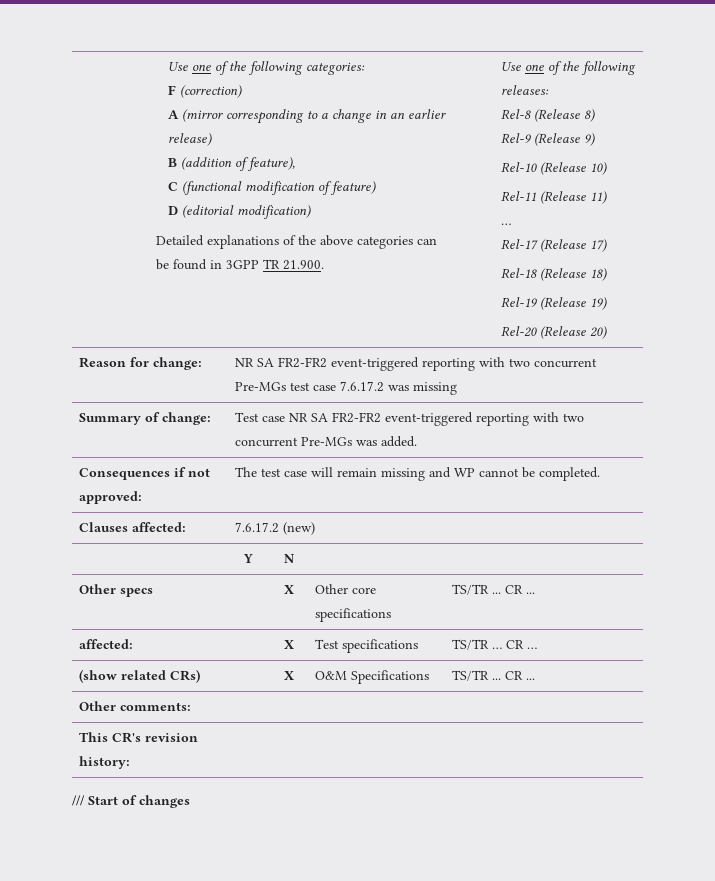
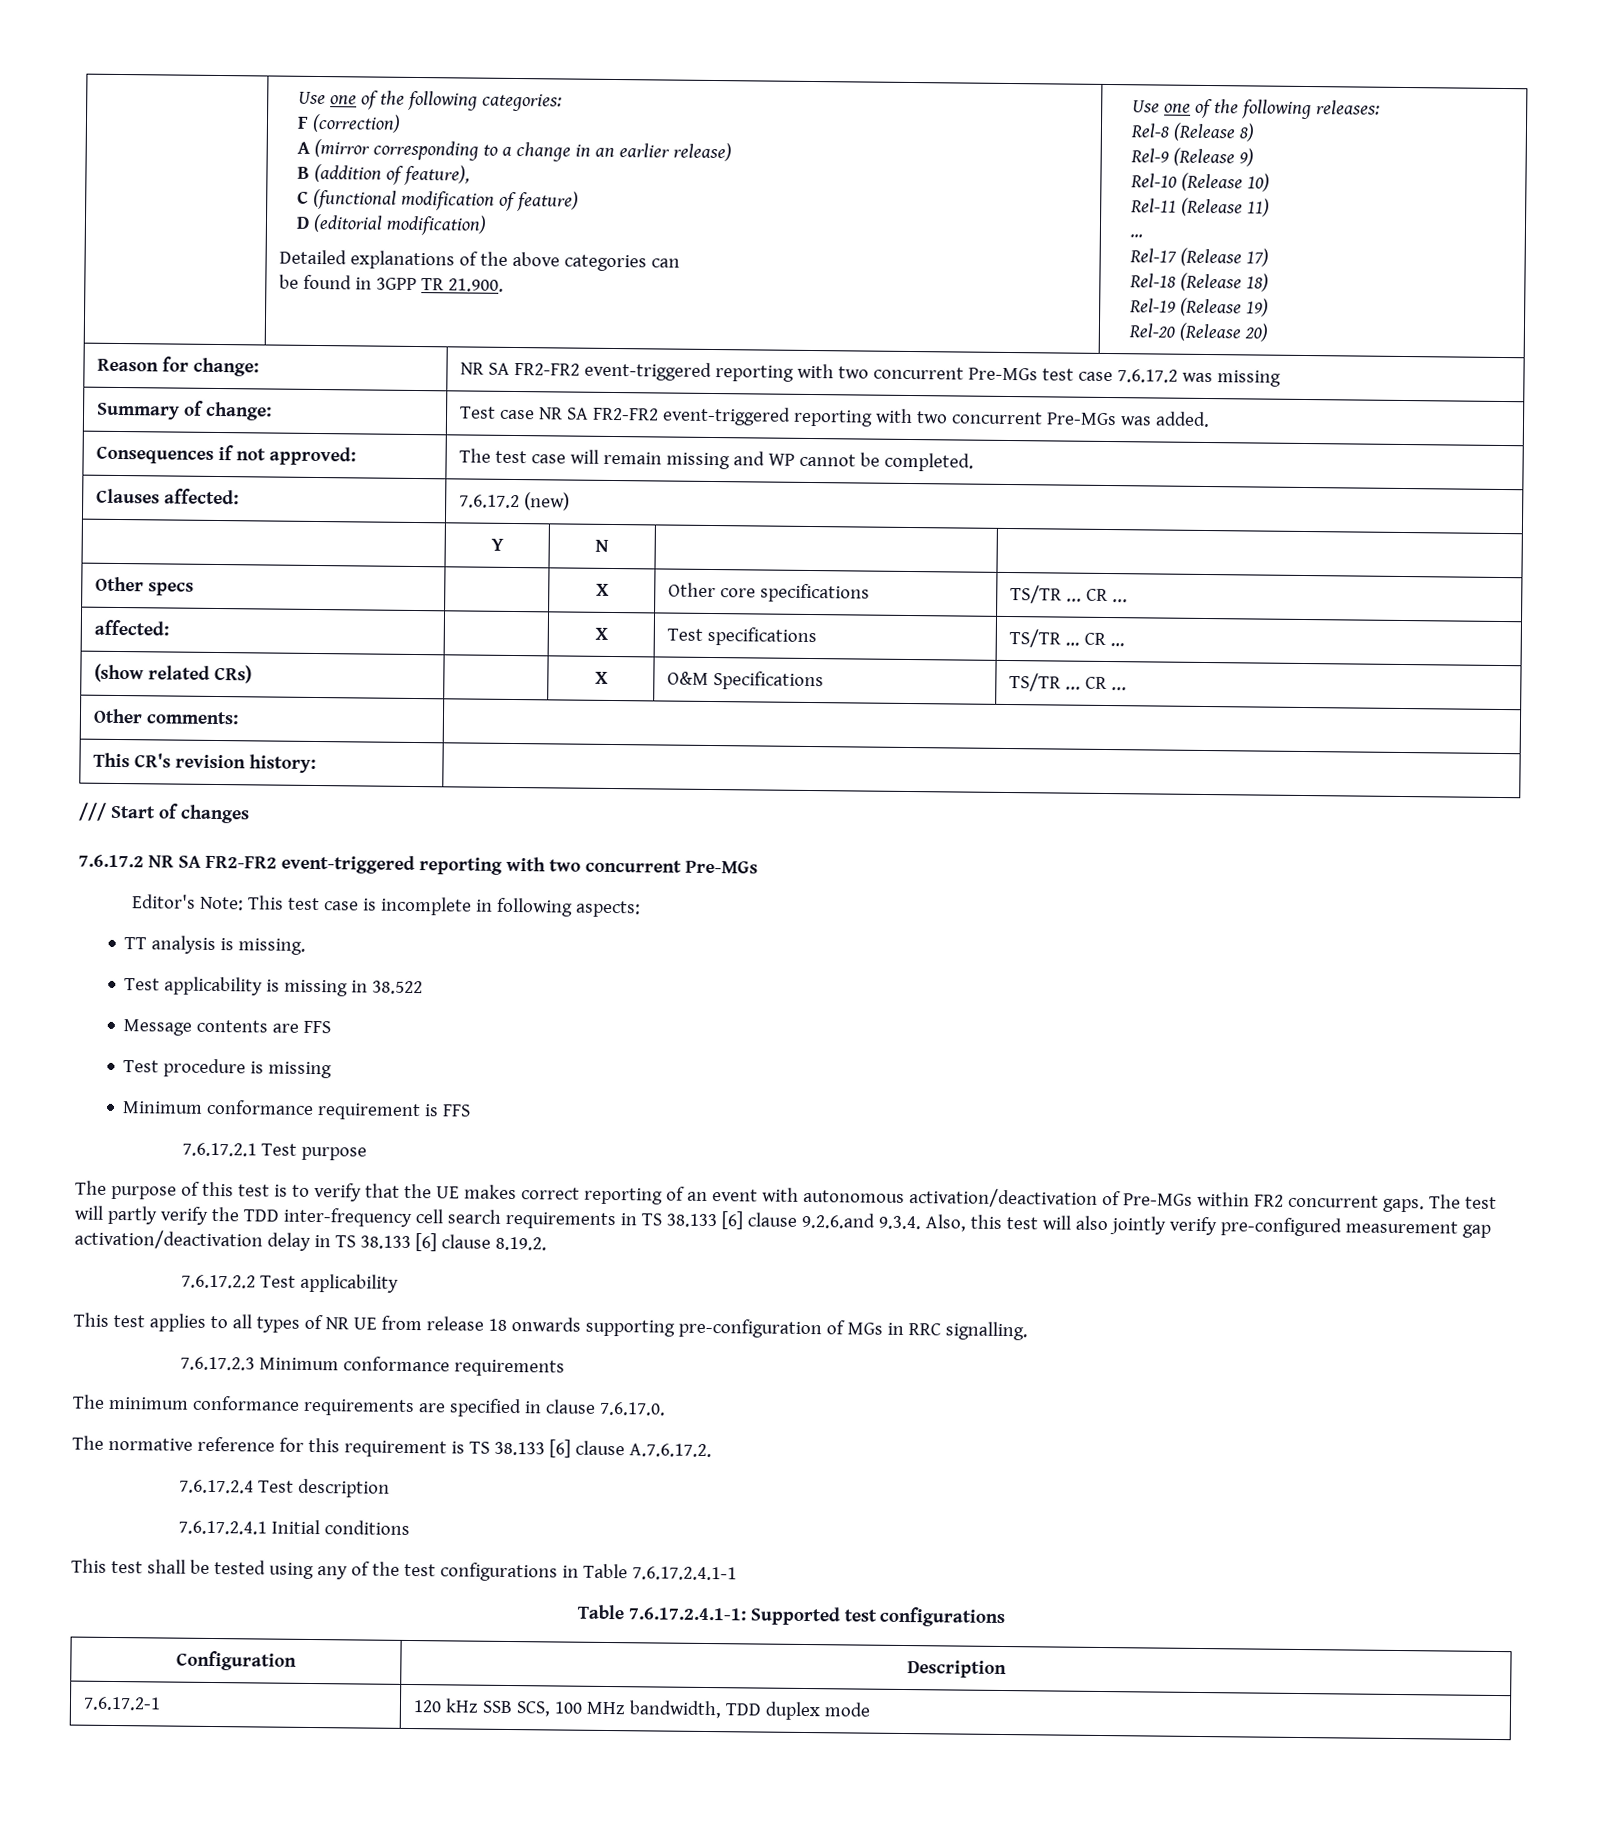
(190, 801) none -> [78,854,758,875] [131,894,641,918] [124,935,307,955] [124,976,424,997] [123,1019,332,1036] [123,1058,333,1079] [122,1099,472,1121] [182,1142,368,1161] [75,1180,1497,1213] [74,1205,1491,1238] [74,1229,547,1252] [181,1273,400,1293] [73,1312,1028,1341] [180,1356,566,1377] [72,1394,666,1418] [72,1435,712,1458] [179,1478,391,1498] [178,1519,411,1536] [71,1558,737,1582] [576,1604,1006,1628] [176,1650,297,1671] [906,1660,1007,1679] [83,1696,162,1711] [413,1698,872,1721] // 7.6.17.2 NR SA FR2-FR2 event-triggered reporting with two concurrent Pre-MGs // Editor's Note: This test case is incomplete in following aspects: // TT analysis is missing. // Test applicability is missing in 38.522 // Message contents are FFS // Test procedure is missing // Minimum conformance requirement is FFS // 7.6.17.2.1 Test purpose // The purpose of this test is to verify that the UE makes correct reporting of an event with autonomous activation/deactivation of Pre-MGs within FR2 concurrent gaps. The test will partly verify the TDD inter-frequency cell search requirements in TS 38.133 [6] clause 9.2.6.and 9.3.4. Also, this test will also jointly verify pre-configured measurement gap activation/deactivation delay in TS 38.133 [6] clause 8.19.2. // 7.6.17.2.2 Test applicability // This test applies to all types of NR UE from release 18 onwards supporting pre-configuration of MGs in RRC signalling. // 7.6.17.2.3 Minimum conformance requirements // The minimum conformance requirements are specified in clause 7.6.17.0. // The normative reference for this requirement is TS 38.133 [6] clause A.7.6.17.2. // 7.6.17.2.4 Test description // 7.6.17.2.4.1 Initial conditions // This test shall be tested using any of the test configurations in Table 7.6.17.2.4.1-1 // Table 7.6.17.2.4.1-1: Supported test configurations // Configuration | Description // 7.6.17.2-1 | 120 kHz SSB SCS, 100 MHz bandwidth, TDD duplex mode

